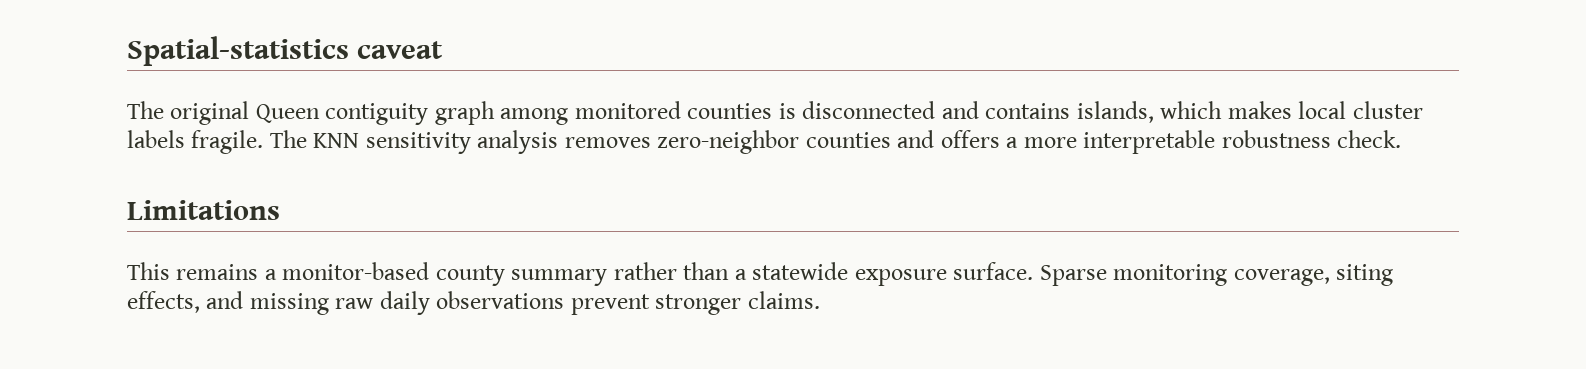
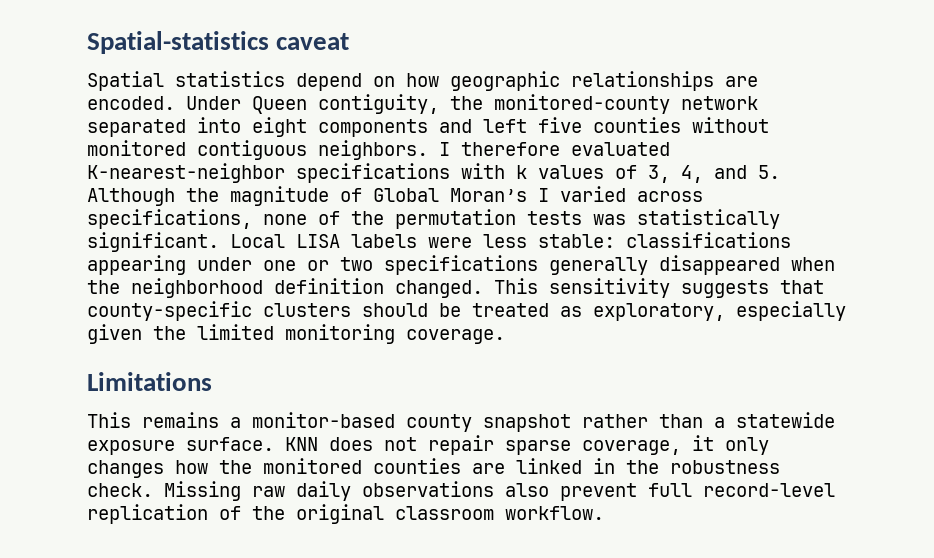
[127,101,1423,125] [127,130,1402,154] The original Queen contiguity graph among monitored counties is disconnected and contains islands, which makes local cluster labels fragile. The KNN sensitivity analysis removes zero-neighbor counties and offers a more interpretable robustness check. -> [87,71,758,91] [87,94,758,114] [87,117,769,137] [87,140,670,160] [87,163,780,183] [87,186,703,206] [87,209,780,229] [87,232,791,252] [87,255,835,275] [87,278,824,298] [87,301,846,321] [87,324,505,344] Spatial statistics depend on how geographic relationships are encoded. Under Queen contiguity, the monitored-county network separated into eight components and left five counties without monitored contiguous neighbors. I therefore evaluated K-nearest-neighbor specifications with k values of 3, 4, and 5. Although the magnitude of Global Moran’s I varied across specifications, none of the permutation tests was statistically significant. Local LISA labels were less stable: classifications appearing under one or two specifications generally disappeared when the neighborhood definition changed. This sensitivity suggests that county-specific clusters should be treated as exploratory, especially given the limited monitoring coverage.
[511,269,608,286] summary -> [483,414,571,432] snapshot
[1039,264,1394,286] [127,291,820,315] Sparse monitoring coverage, siting effects, and missing raw daily observations prevent stronger claims. -> [285,435,769,455] [87,458,780,478] [87,481,835,501] [87,504,604,524] KNN does not repair sparse coverage, it only changes how the monitored counties are linked in the robustness check. Missing raw daily observations also prevent full record-level replication of the original classroom workflow.

